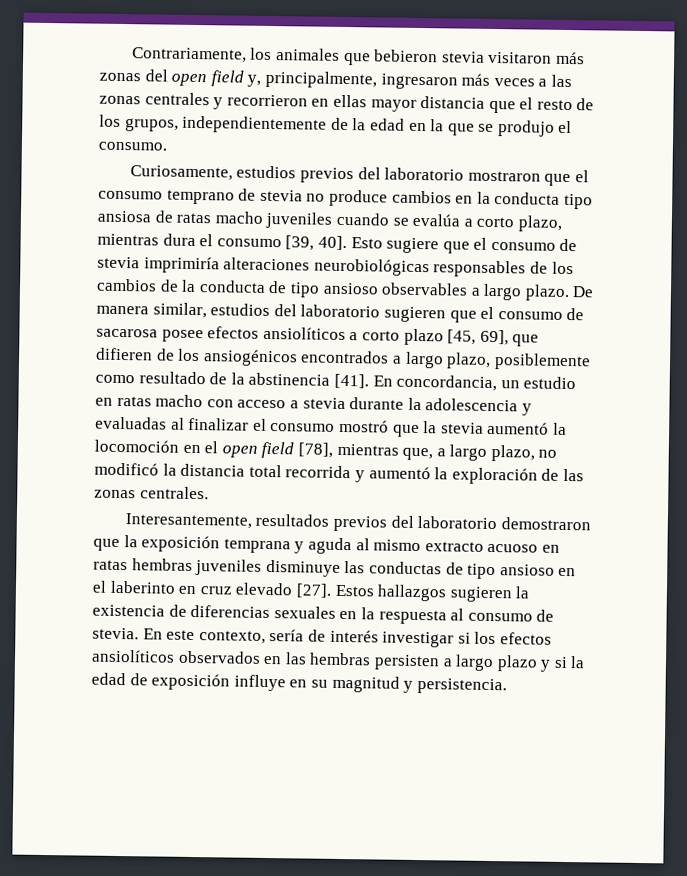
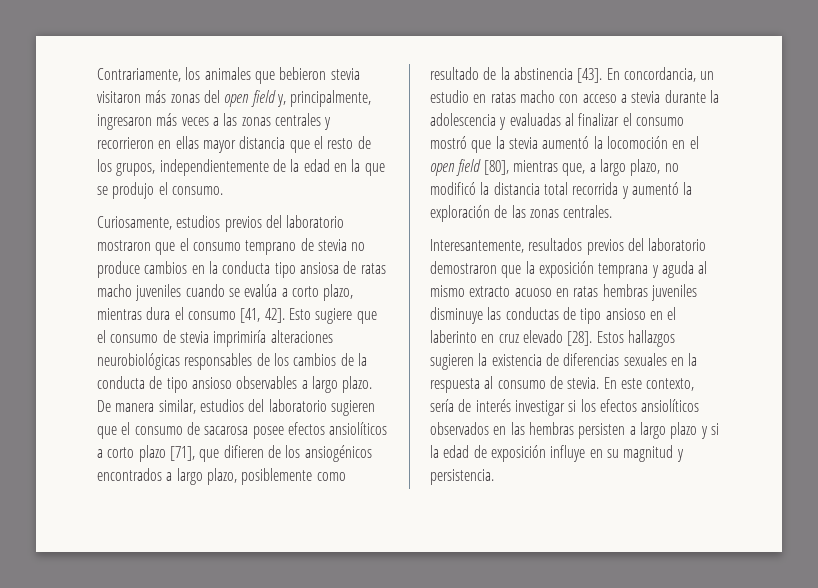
[285,235,347,251] [39, 40]. -> [240,308,285,323] [41, 42].
[447,329,509,346] [45, 69], -> [169,446,195,461] [71],
[333,373,369,389] [41]. -> [577,68,603,83] [43].
[297,442,333,458] [78], -> [483,160,509,175] [80],
[295,583,332,598] [27]. -> [567,331,593,346] [28].

